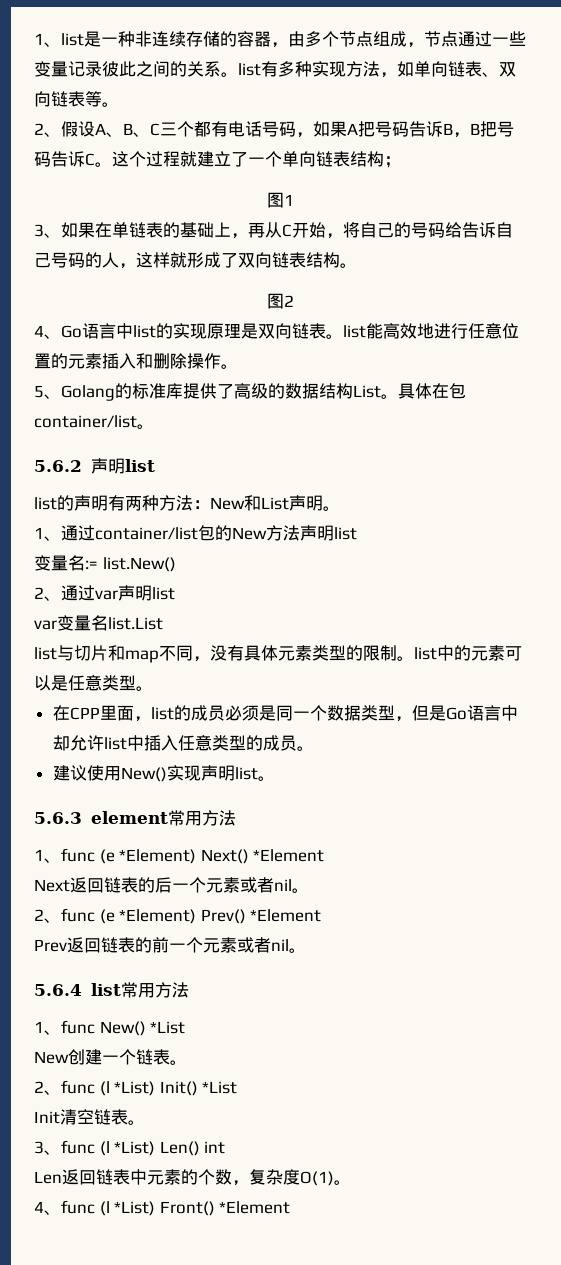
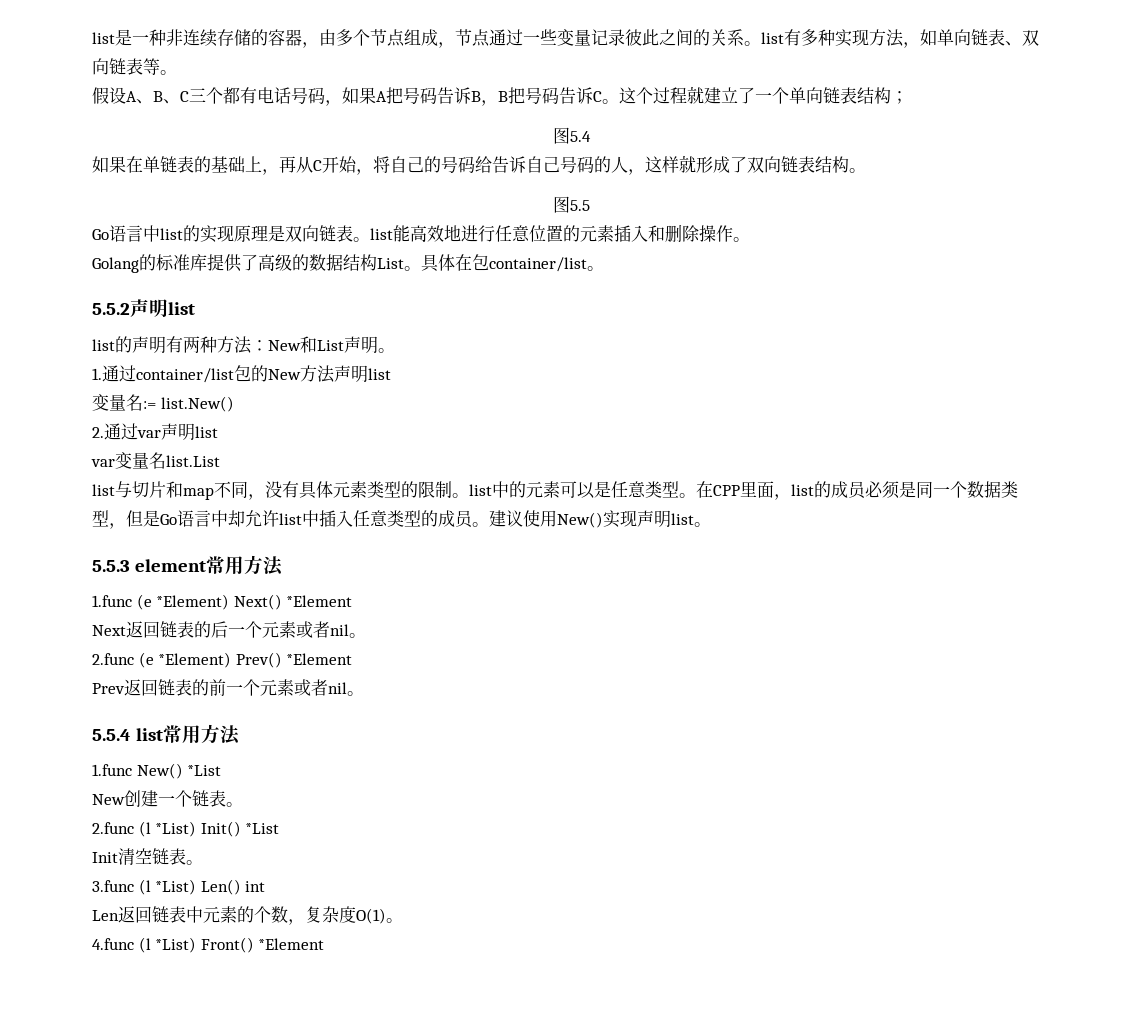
[34,33,61,47] 1、 -> (92, 38) none
[34,123,61,137] 2、 -> (177, 72) none
[284,194,294,206] [34,224,61,238] 1 // 3、 -> [570,131,591,142] 5.4 //
[284,295,294,307] [34,325,61,339] 2 // 4、 -> [570,200,590,211] 5.5 //
[34,385,61,399] 5、 -> (750, 239) none
[34,460,82,472] 5.6.2 -> [92,303,130,315] 5.5.2
[34,527,61,541] 1、 -> [92,368,102,380] 1.
[34,587,61,601] 2、 -> [92,427,104,438] 2.
(153, 688) // -> (696, 495) none
(314, 748) // -> (489, 524) none
[34,812,82,824] 5.6.3 -> [92,560,130,572] 5.5.3
[34,848,95,863] 1、func -> [92,595,132,607] 1.func
[34,908,95,923] 2、func -> [92,653,134,665] 2.func
[34,984,82,996] 5.6.4 -> [92,729,131,741] 5.5.4
[34,1020,95,1035] 1、func -> [92,764,132,776] 1.func
[34,1080,95,1095] 2、func -> [92,822,134,834] 2.func
[34,1140,95,1155] 3、func -> [92,880,134,892] 3.func
[34,1200,95,1215] 4、func -> [92,938,134,950] 4.func

